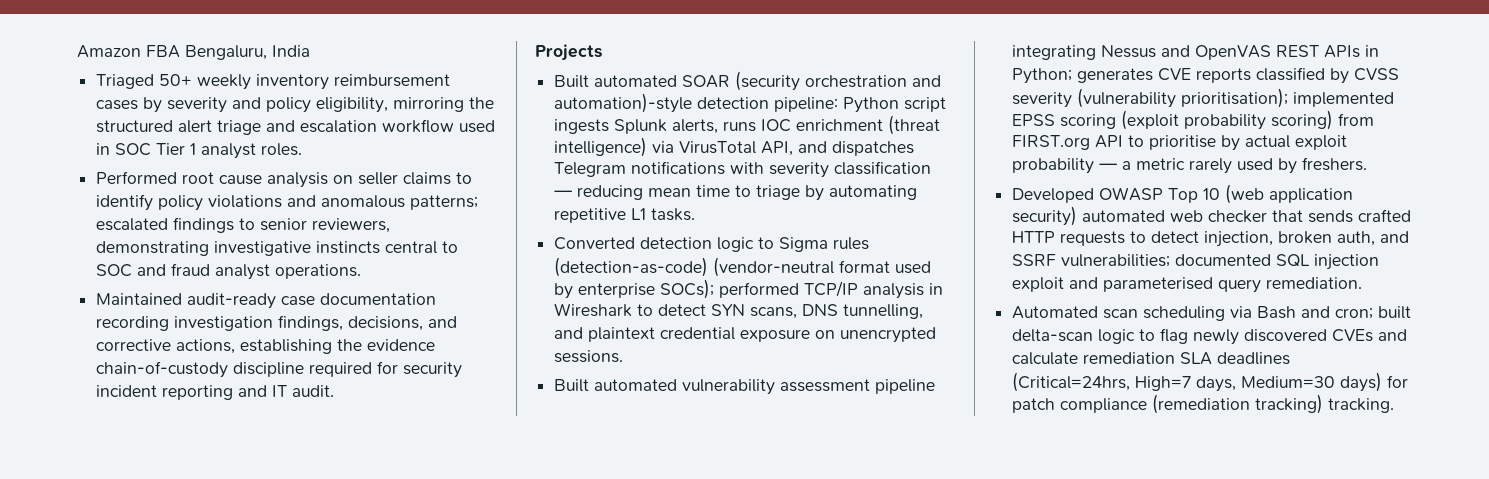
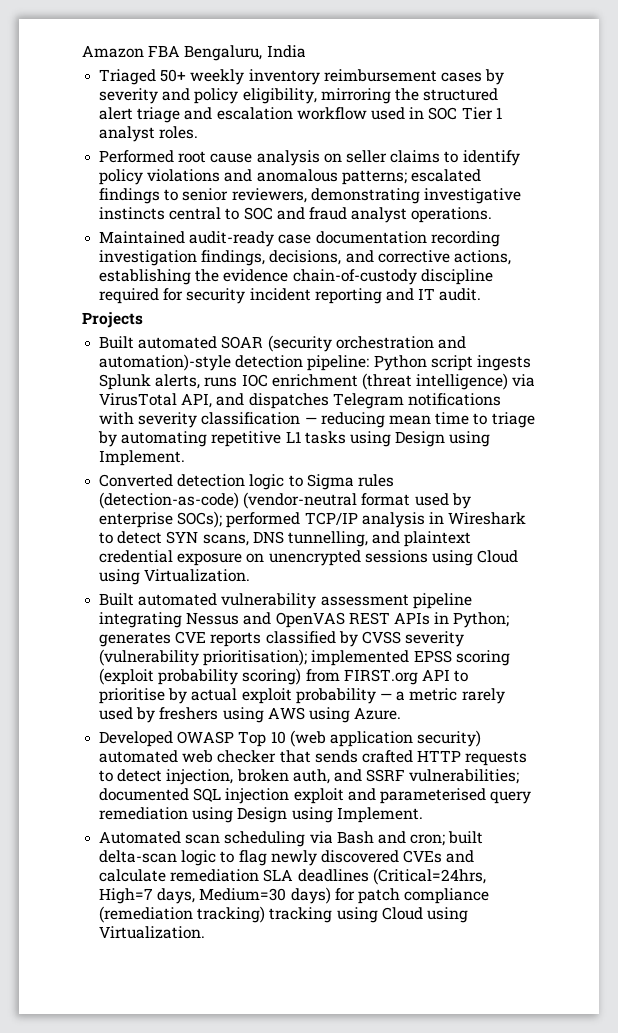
[651,208,696,221] tasks. -> [304,431,491,447] [99,450,186,466] tasks using Design using Implement.
[554,350,624,363] sessions. -> [364,550,519,566] [99,569,251,585] sessions using Cloud using Virtualization.
[1302,157,1368,171] freshers. -> [159,707,402,723] freshers using AWS using Azure.
[1266,277,1363,289] remediation. -> [99,807,423,823] remediation using Design using Implement.
[1328,398,1395,413] tracking. -> [269,907,468,923] [99,926,206,939] tracking using Cloud using Virtualization.

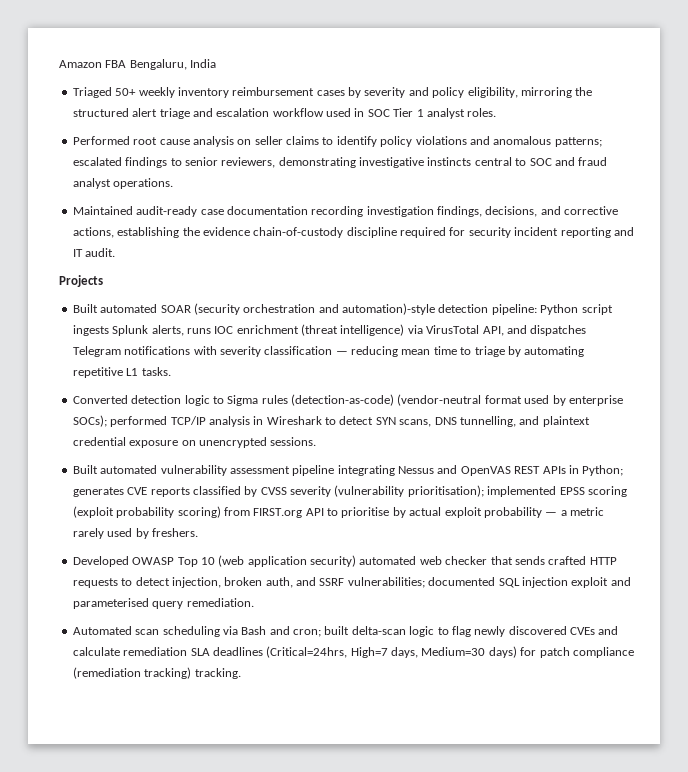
[304,431,491,447] [99,450,186,466] tasks using Design using Implement. -> [141,367,171,376] tasks.
[364,550,519,566] [99,569,251,585] sessions using Cloud using Virtualization. -> [270,437,317,446] sessions.
[159,707,402,723] freshers using AWS using Azure. -> [151,528,198,537] freshers.
[99,807,423,823] remediation using Design using Implement. -> [186,598,254,607] remediation.
[269,907,468,923] [99,926,206,939] tracking using Cloud using Virtualization. -> [194,668,241,679] tracking.

